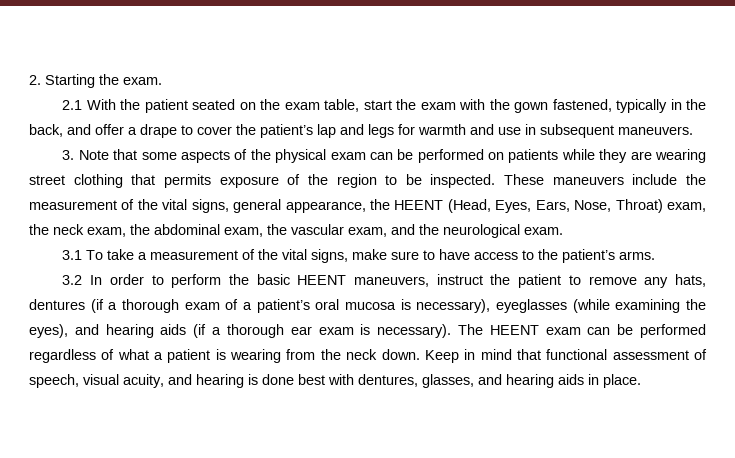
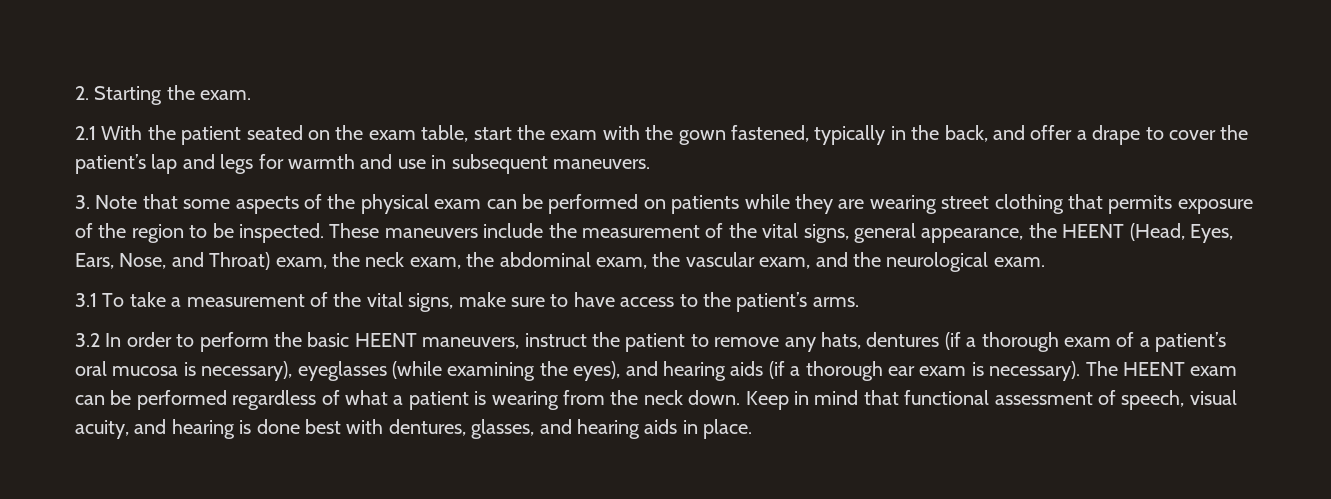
(612, 206) none -> [171,252,204,267] and

